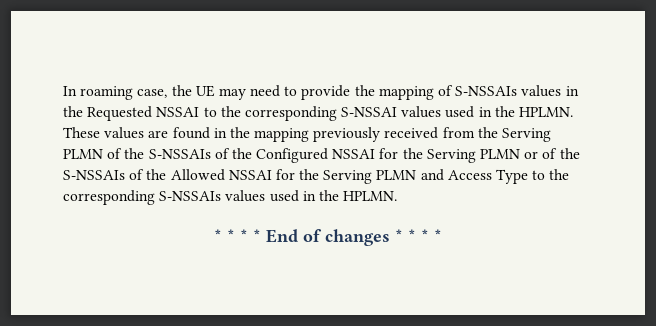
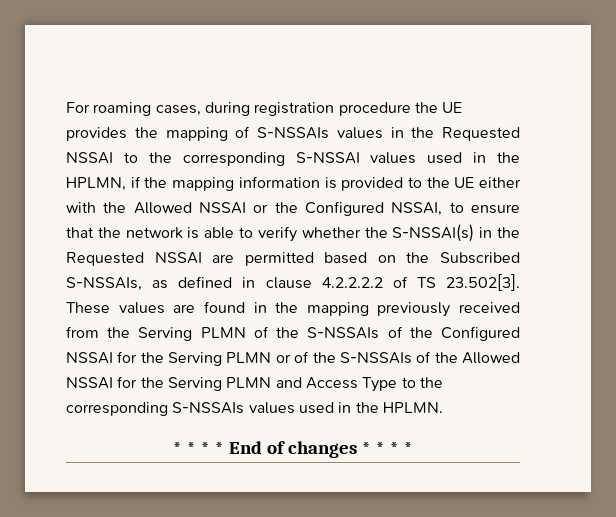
[63,85,351,100] In roaming case, the UE may need to provide -> [66,102,463,116] [66,127,127,141] For roaming cases, during registration procedure the UE provides
[519,107,574,117] HPLMN. -> [66,176,521,191] [66,201,520,216] [66,224,520,242] [66,252,520,266] [66,274,520,291] HPLMN, if the mapping information is provided to the UE either with the Allowed NSSAI or the Configured NSSAI, to ensure that the network is able to verify whether the S-NSSAI(s) in the Requested NSSAI are permitted based on the Subscribed S-NSSAIs, as defined in clause 4.2.2.2.2 of TS 23.502[3].

